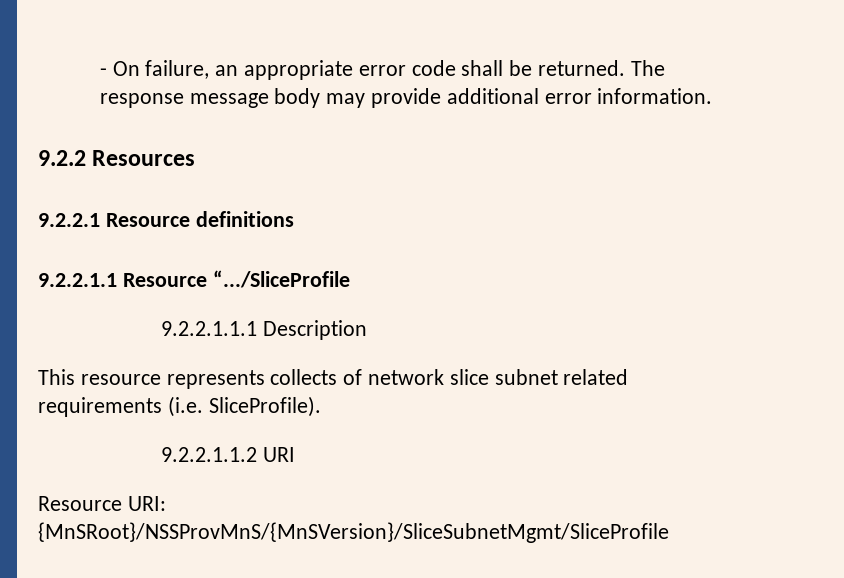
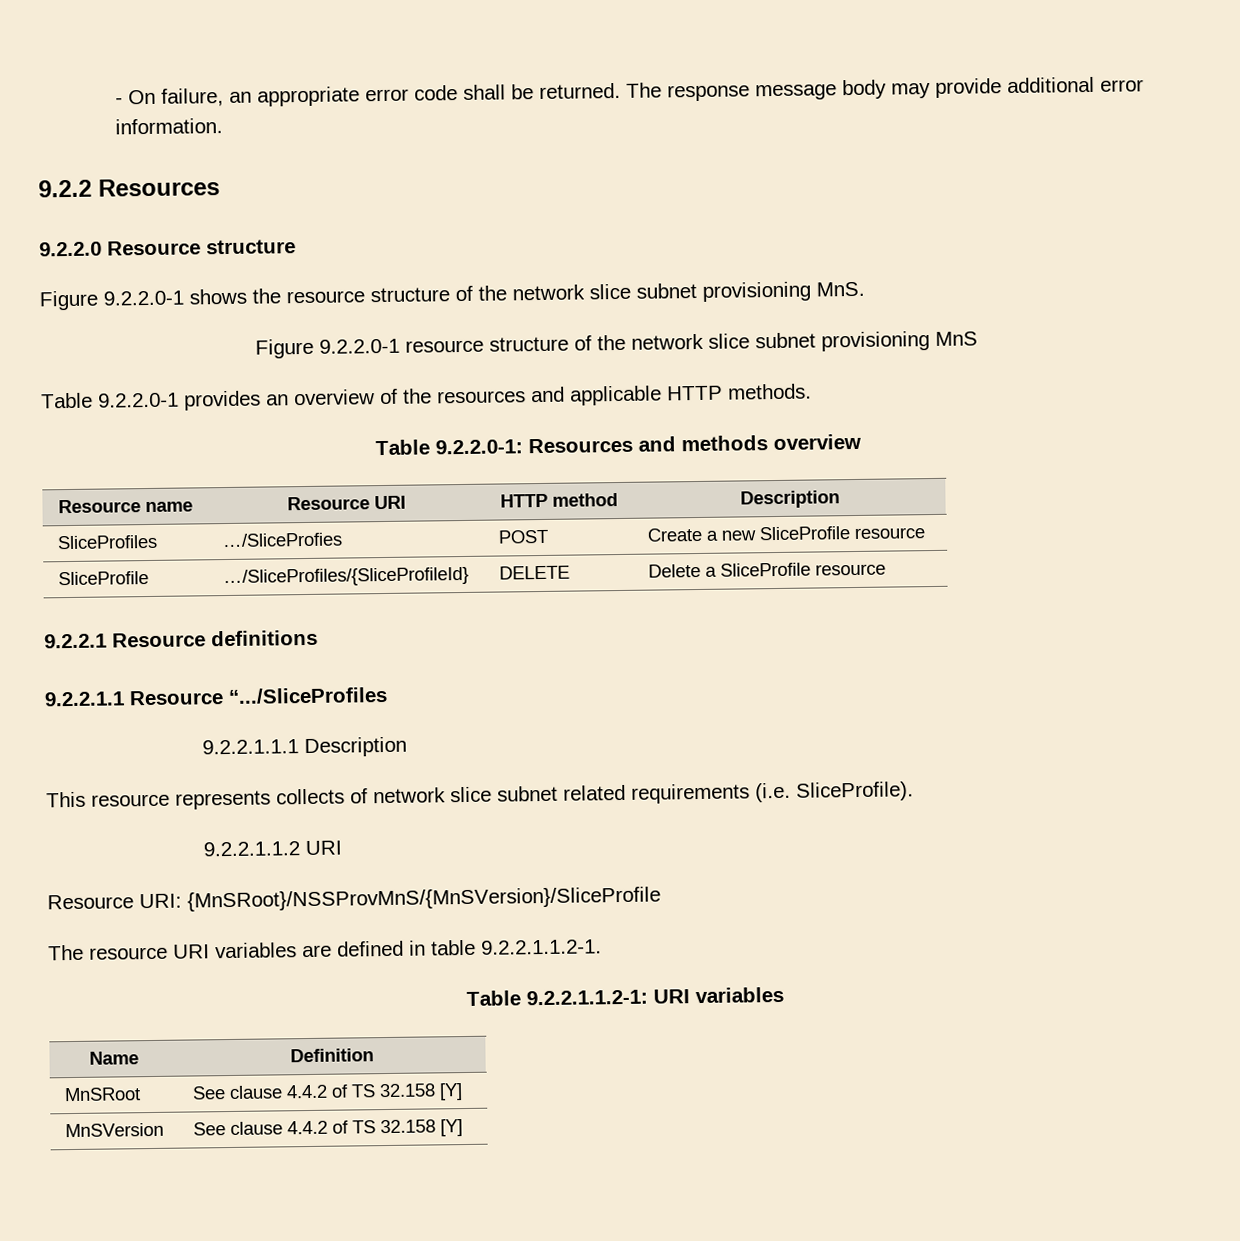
(196, 158) none -> [39,239,296,257] [39,281,865,311] [255,331,978,359] [41,383,812,411] [374,433,861,456] [58,499,193,514] [286,495,406,511] [499,493,618,508] [739,490,840,509] [56,534,158,550] [221,532,343,548] [497,529,549,544] [646,526,925,542] [57,571,149,586] [222,566,469,588] [498,565,570,580] [647,562,886,578] // 9.2.2.0 Resource structure // Figure 9.2.2.0-1 shows the resource structure of the network slice subnet provisioning MnS. // Figure 9.2.2.0-1 resource structure of the network slice subnet provisioning MnS // Table 9.2.2.0-1 provides an overview of the resources and applicable HTTP methods. // Table 9.2.2.0-1: Resources and methods overview // Resource name | Resource URI | HTTP method | Description // SliceProfiles | …/SliceProfies | POST | Create a new SliceProfile resource // SliceProfile | …/SliceProfiles/{SliceProfileId} | DELETE | Delete a SliceProfile resource
[212,270,350,288] “.../SliceProfile -> [228,686,388,704] “.../SliceProfiles
[38,522,669,543] {MnSRoot}/NSSProvMnS/{MnSVersion}/SliceSubnetMgmt/SliceProfile -> [187,886,661,912] [48,939,602,961] [465,986,784,1006] [89,1051,139,1065] [290,1048,374,1063] [63,1087,141,1102] [191,1083,463,1101] [64,1122,164,1138] [192,1119,463,1137] {MnSRoot}/NSSProvMnS/{MnSVersion}/SliceProfile // The resource URI variables are defined in table 9.2.2.1.1.2-1. // Table 9.2.2.1.1.2-1: URI variables // Name | Definition // MnSRoot | See clause 4.4.2 of TS 32.158 [Y] // MnSVersion | See clause 4.4.2 of TS 32.158 [Y]

